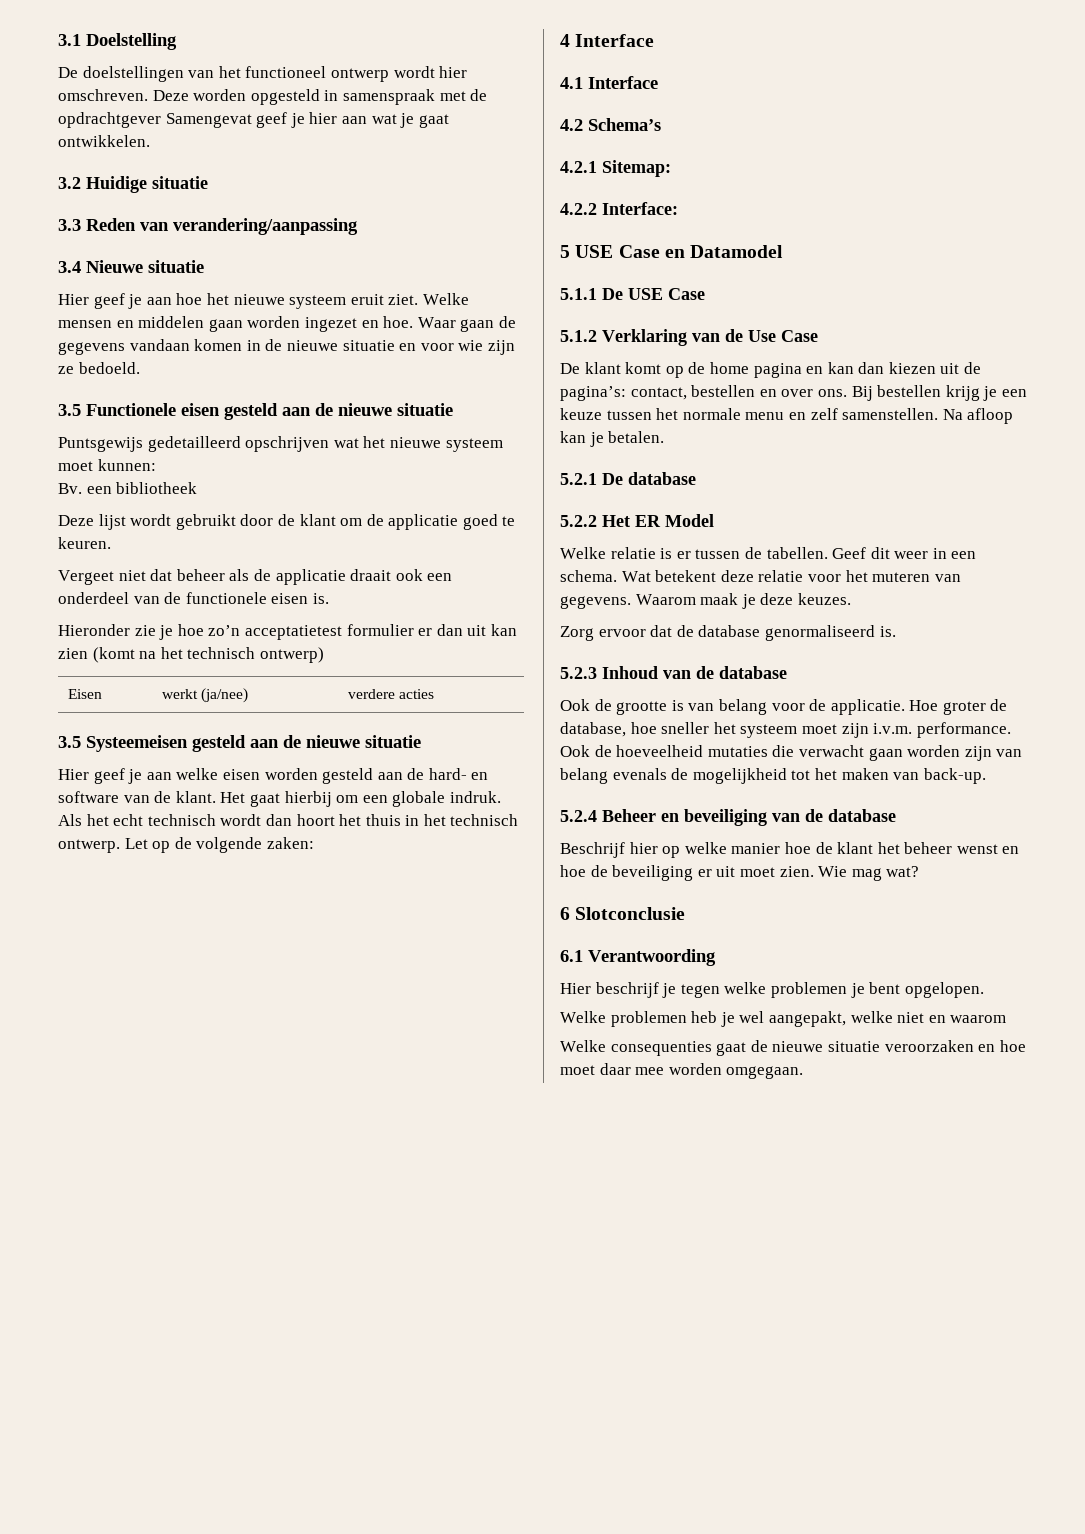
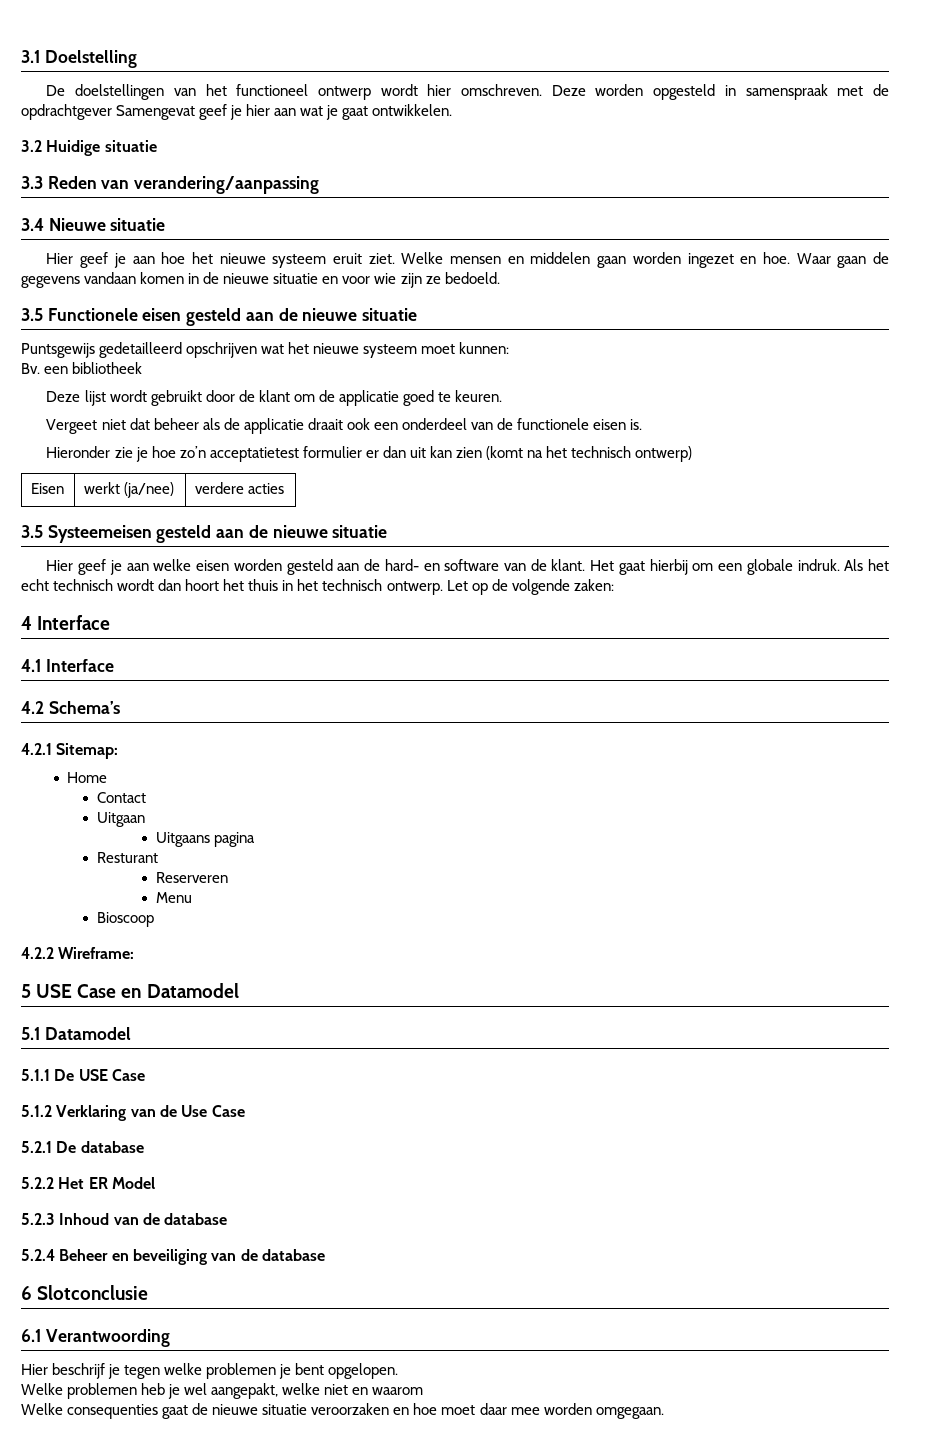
(671, 168) none -> [67,772,108,783] [96,792,146,803] [96,812,145,827] [155,832,255,847] [96,852,158,863] [155,872,228,883] [155,892,192,903] [96,912,154,927] // Home // Contact // Uitgaan // Uitgaans pagina // Resturant // Reserveren // Menu // Bioscoop
[602,202,678,215] Interface: -> [58,947,135,959] Wireframe:
(784, 251) none -> [21,1027,131,1040] // 5.1 Datamodel
[560,362,982,378] [560,385,1027,401] [560,408,1014,424] [560,431,665,447] // De klant komt op de home pagina en kan dan kiezen uit de pagina’s: contact, bestellen en over ons. Bij bestellen krijg je een keuze tussen het normale menu en zelf samenstellen. Na afloop kan je betalen. -> (245, 1111) none
[560,547,977,559] [560,570,961,582] [560,593,851,609] [560,625,896,641] // Welke relatie is er tussen de tabellen. Geef dit weer in een schema. Wat betekent deze relatie voor het muteren van gegevens. Waarom maak je deze keuzes. // Zorg ervoor dat de database genormaliseerd is. -> (155, 1183) none
[560,699,1008,715] [560,722,1011,738] [560,745,1023,761] [560,768,986,784] // Ook de grootte is van belang voor de applicatie. Hoe groter de database, hoe sneller het systeem moet zijn i.v.m. performance. Ook de hoeveelheid mutaties die verwacht gaan worden zijn van belang evenals de mogelijkheid tot het maken van back-up. -> (228, 1219) none
[560,842,1020,858] [560,865,920,881] // Beschrijf hier op welke manier hoe de klant het beheer wenst en hoe de beveiliging er uit moet zien. Wie mag wat? -> (325, 1255) none

